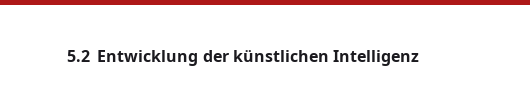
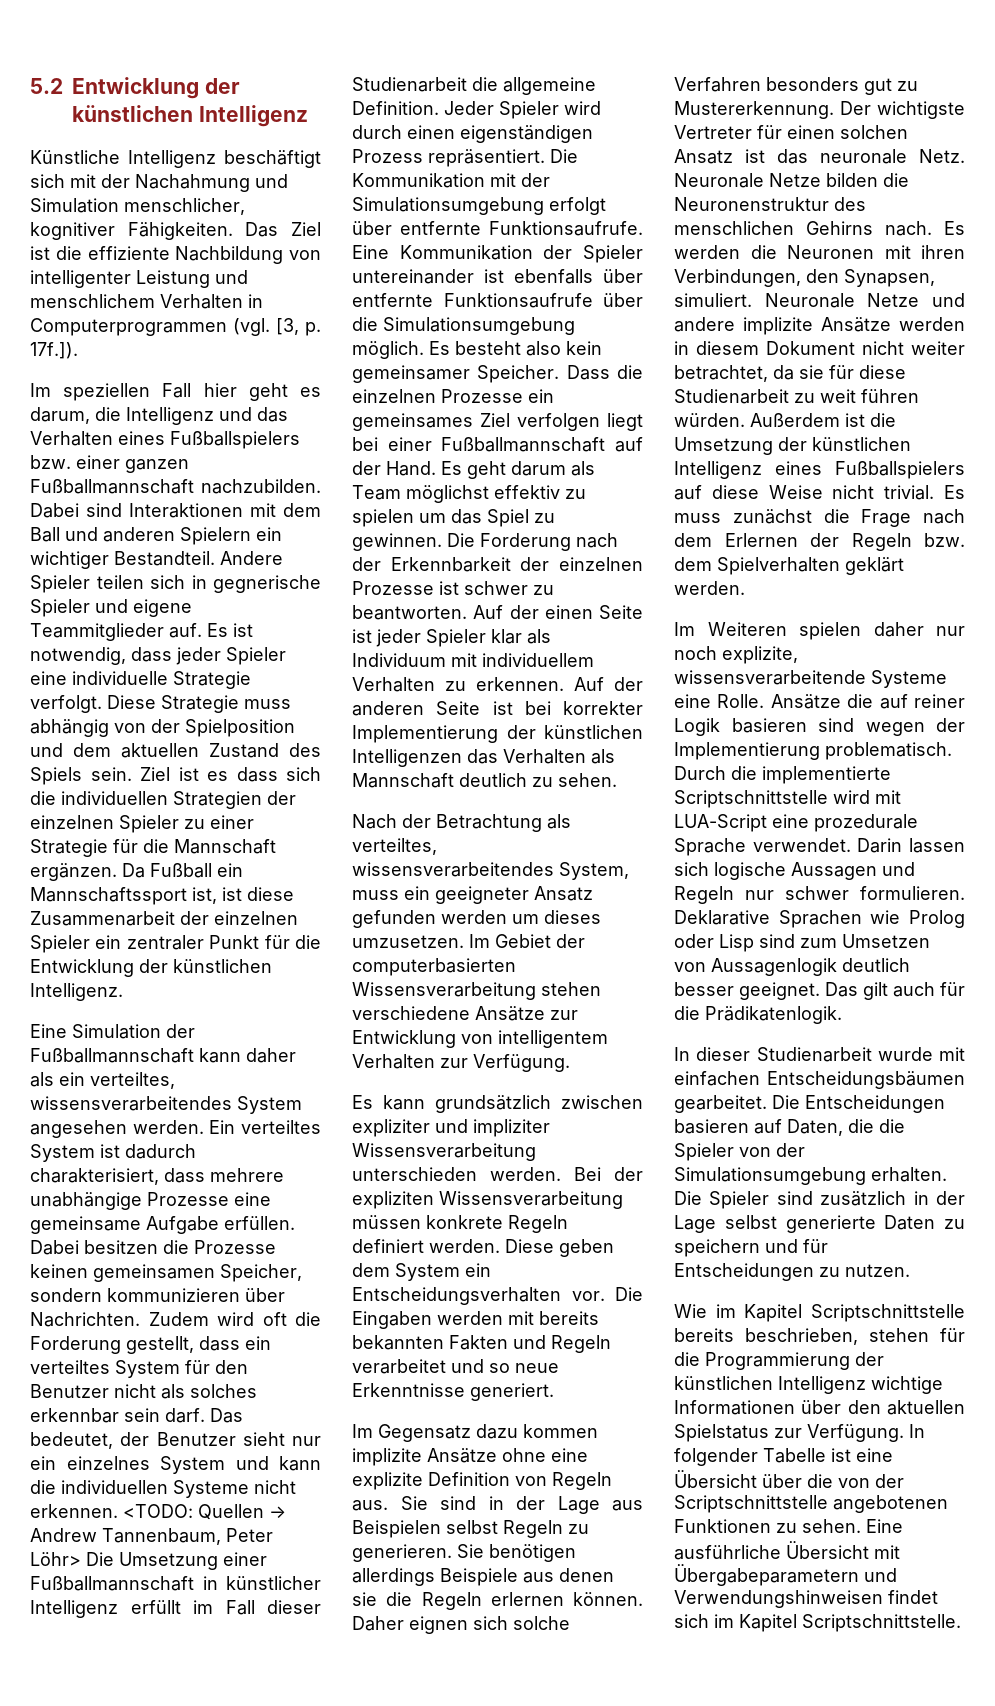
(420, 58) none -> [30,150,321,168] [30,174,288,192] [30,198,245,215] [30,222,321,240] [30,246,321,264] [30,270,248,288] [30,294,263,309] [30,318,321,336] [30,342,78,359] [30,383,321,401] [30,407,288,425] [30,431,300,449] [30,455,189,473] [30,479,321,494] [30,503,321,518] [30,527,282,545] [30,551,283,569] [30,575,321,593] [30,599,192,617] [30,623,253,641] [30,647,286,665] [30,671,251,689] [30,695,291,713] [30,719,295,737] [30,743,321,758] [30,767,321,785] [30,791,296,809] [30,815,254,833] [30,839,276,857] [30,863,243,881] [30,887,294,905] [30,911,298,926] [30,935,321,953] [30,959,272,977] [30,983,123,1001] [30,1024,195,1039] [30,1048,296,1063] [30,1072,175,1089] [30,1096,302,1114] [30,1120,321,1138] [30,1144,196,1162] [30,1168,284,1185] [30,1192,271,1210] [30,1216,295,1234] [30,1240,276,1255] [30,1264,302,1282] [30,1288,285,1302] [30,1312,321,1327] [30,1336,271,1354] [30,1360,248,1378] [30,1384,257,1399] [30,1408,243,1423] [30,1432,321,1449] [30,1456,321,1474] [30,1480,296,1498] [30,1504,286,1520] [30,1528,273,1545] [30,1552,267,1570] [30,1576,321,1591] [30,1600,321,1618] [352,77,596,95] [352,101,601,119] [352,125,593,143] [352,149,578,167] [352,173,550,188] [352,197,606,215] [352,221,643,236] [352,245,643,263] [352,269,643,284] [352,293,643,308] [352,317,575,335] [352,341,602,359] [352,365,643,383] [352,389,554,403] [352,413,643,431] [352,437,643,452] [352,461,595,479] [352,485,586,503] [352,509,555,527] [352,533,618,551] [352,557,643,572] [352,581,554,595] [352,605,643,620] [352,629,551,647] [352,653,594,667] [352,677,643,692] [352,701,643,716] [352,725,643,743] [352,749,615,767] [352,773,617,788] [352,814,571,832] [352,838,437,855] [352,862,629,880] [352,886,593,904] [352,910,601,928] [352,934,585,948] [352,958,516,976] [352,982,601,1000] [352,1006,578,1021] [352,1030,608,1048] [352,1054,570,1072] [352,1095,643,1113] [352,1119,550,1137] [352,1143,536,1161] [352,1167,643,1181] [352,1191,623,1209] [352,1215,568,1233] [352,1239,614,1257] [352,1263,491,1281] [352,1287,643,1305] [352,1311,599,1329] [352,1335,611,1353] [352,1359,559,1374] [352,1383,554,1401] [352,1424,598,1442] [352,1448,588,1466] [352,1472,612,1490] [352,1496,643,1514] [352,1520,589,1538] [352,1544,576,1562] [352,1568,614,1586] [352,1592,643,1610] [352,1616,570,1634] [674,77,918,95] [674,101,965,119] [674,125,908,139] [674,149,965,164] [674,173,909,188] [674,197,866,211] [674,221,965,236] [674,245,965,259] [674,269,935,287] [674,293,965,308] [674,317,965,335] [674,341,965,355] [674,365,906,382] [674,389,919,404] [674,413,896,427] [674,437,911,455] [674,461,965,479] [674,485,965,500] [674,509,965,527] [674,533,965,551] [674,557,904,575] [674,581,745,595] [674,622,965,640] [674,646,798,664] [674,670,947,688] [674,694,965,709] [674,718,965,736] [674,742,952,760] [674,766,891,784] [674,790,901,808] [674,814,918,832] [674,838,965,856] [674,862,915,880] [674,886,965,904] [674,910,965,928] [674,934,930,952] [674,958,910,976] [674,982,965,1000] [674,1006,842,1024] [674,1047,965,1062] [674,1071,965,1089] [674,1095,945,1113] [674,1119,905,1136] [674,1143,805,1161] [674,1167,947,1185] [674,1191,965,1209] [674,1215,965,1233] [674,1239,828,1257] [674,1263,910,1281] [674,1304,965,1322] [674,1328,965,1345] [674,1352,884,1370] [674,1376,943,1394] [674,1400,965,1415] [674,1424,925,1442] [674,1448,893,1466] [674,1470,904,1488] [674,1495,948,1513] [674,1519,903,1533] [674,1541,900,1560] [674,1564,897,1586] [674,1590,938,1608] [674,1614,961,1632] // Künstliche Intelligenz beschäftigt sich mit der Nachahmung und Simulation menschlicher, kognitiver Fähigkeiten. Das Ziel ist die effiziente Nachbildung von intelligenter Leistung und menschlichem Verhalten in Computerprogrammen (vgl. [3, p. 17f.]). // Im speziellen Fall hier geht es darum, die Intelligenz und das Verhalten eines Fußballspielers bzw. einer ganzen Fußballmannschaft nachzubilden. Dabei sind Interaktionen mit dem Ball und anderen Spielern ein wichtiger Bestandteil. Andere Spieler teilen sich in gegnerische Spieler und eigene Teammitglieder auf. Es ist notwendig, dass jeder Spieler eine individuelle Strategie verfolgt. Diese Strategie muss abhängig von der Spielposition und dem aktuellen Zustand des Spiels sein. Ziel ist es dass sich die individuellen Strategien der einzelnen Spieler zu einer Strategie für die Mannschaft ergänzen. Da Fußball ein Mannschaftssport ist, ist diese Zusammenarbeit der einzelnen Spieler ein zentraler Punkt für die Entwicklung der künstlichen Intelligenz. // Eine Simulation der Fußballmannschaft kann daher als ein verteiltes, wissensverarbeitendes System angesehen werden. Ein verteiltes System ist dadurch charakterisiert, dass mehrere unabhängige Prozesse eine gemeinsame Aufgabe erfüllen. Dabei besitzen die Prozesse keinen gemeinsamen Speicher, sondern kommunizieren über Nachrichten. Zudem wird oft die Forderung gestellt, dass ein verteiltes System für den Benutzer nicht als solches erkennbar sein darf. Das bedeutet, der Benutzer sieht nur ein einzelnes System und kann die individuellen Systeme nicht erkennen. <TODO: Quellen → Andrew Tannenbaum, Peter Löhr> Die Umsetzung einer Fußballmannschaft in künstlicher Intelligenz erfüllt im Fall dieser Studienarbeit die allgemeine Definition. Jeder Spieler wird durch einen eigenständigen Prozess repräsentiert. Die Kommunikation mit der Simulationsumgebung erfolgt über entfernte Funktionsaufrufe. Eine Kommunikation der Spieler untereinander ist ebenfalls über entfernte Funktionsaufrufe über die Simulationsumgebung möglich. Es besteht also kein gemeinsamer Speicher. Dass die einzelnen Prozesse ein gemeinsames Ziel verfolgen liegt bei einer Fußballmannschaft auf der Hand. Es geht darum als Team möglichst effektiv zu spielen um das Spiel zu gewinnen. Die Forderung nach der Erkennbarkeit der einzelnen Prozesse ist schwer zu beantworten. Auf der einen Seite ist jeder Spieler klar als Individuum mit individuellem Verhalten zu erkennen. Auf der anderen Seite ist bei korrekter Implementierung der künstlichen Intelligenzen das Verhalten als Mannschaft deutlich zu sehen. // Nach der Betrachtung als verteiltes, wissensverarbeitendes System, muss ein geeigneter Ansatz gefunden werden um dieses umzusetzen. Im Gebiet der computerbasierten Wissensverarbeitung stehen verschiedene Ansätze zur Entwicklung von intelligentem Verhalten zur Verfügung. // Es kann grundsätzlich zwischen expliziter und impliziter Wissensverarbeitung unterschieden werden. Bei der expliziten Wissensverarbeitung müssen konkrete Regeln definiert werden. Diese geben dem System ein Entscheidungsverhalten vor. Die Eingaben werden mit bereits bekannten Fakten und Regeln verarbeitet und so neue Erkenntnisse generiert. // Im Gegensatz dazu kommen implizite Ansätze ohne eine explizite Definition von Regeln aus. Sie sind in der Lage aus Beispielen selbst Regeln zu generieren. Sie benötigen allerdings Beispiele aus denen sie die Regeln erlernen können. Daher eignen sich solche Verfahren besonders gut zu Mustererkennung. Der wichtigste Vertreter für einen solchen Ansatz ist das neuronale Netz. Neuronale Netze bilden die Neuronenstruktur des menschlichen Gehirns nach. Es werden die Neuronen mit ihren Verbindungen, den Synapsen, simuliert. Neuronale Netze und andere implizite Ansätze werden in diesem Dokument nicht weiter betrachtet, da sie für diese Studienarbeit zu weit führen würden. Außerdem ist die Umsetzung der künstlichen Intelligenz eines Fußballspielers auf diese Weise nicht trivial. Es muss zunächst die Frage nach dem Erlernen der Regeln bzw. dem Spielverhalten geklärt werden. // Im Weiteren spielen daher nur noch explizite, wissensverarbeitende Systeme eine Rolle. Ansätze die auf reiner Logik basieren sind wegen der Implementierung problematisch. Durch die implementierte Scriptschnittstelle wird mit LUA-Script eine prozedurale Sprache verwendet. Darin lassen sich logische Aussagen und Regeln nur schwer formulieren. Deklarative Sprachen wie Prolog oder Lisp sind zum Umsetzen von Aussagenlogik deutlich besser geeignet. Das gilt auch für die Prädikatenlogik. // In dieser Studienarbeit wurde mit einfachen Entscheidungsbäumen gearbeitet. Die Entscheidungen basieren auf Daten, die die Spieler von der Simulationsumgebung erhalten. Die Spieler sind zusätzlich in der Lage selbst generierte Daten zu speichern und für Entscheidungen zu nutzen. // Wie im Kapitel Scriptschnittstelle bereits beschrieben, stehen für die Programmierung der künstlichen Intelligenz wichtige Informationen über den aktuellen Spielstatus zur Verfügung. In folgender Tabelle ist eine Übersicht über die von der Scriptschnittstelle angebotenen Funktionen zu sehen. Eine ausführliche Übersicht mit Übergabeparametern und Verwendungshinweisen findet sich im Kapitel Scriptschnittstelle.

